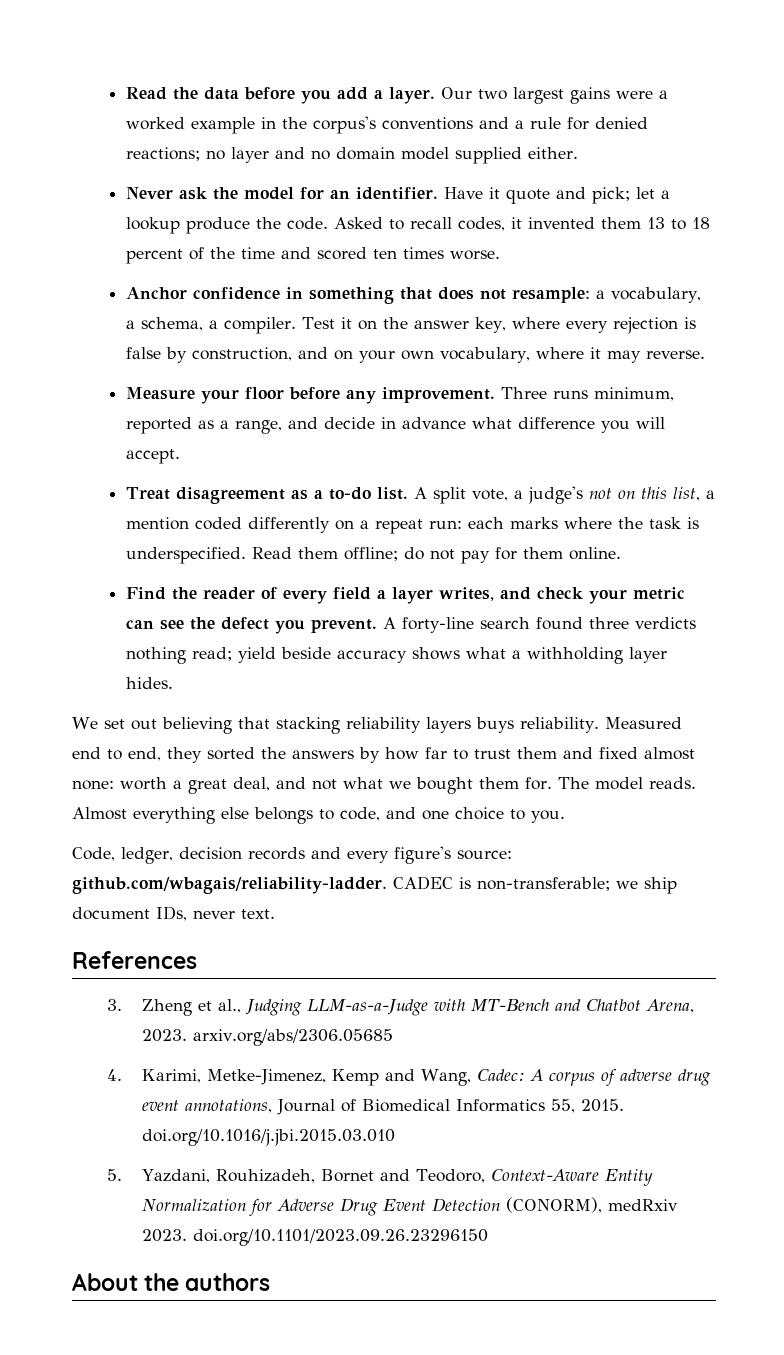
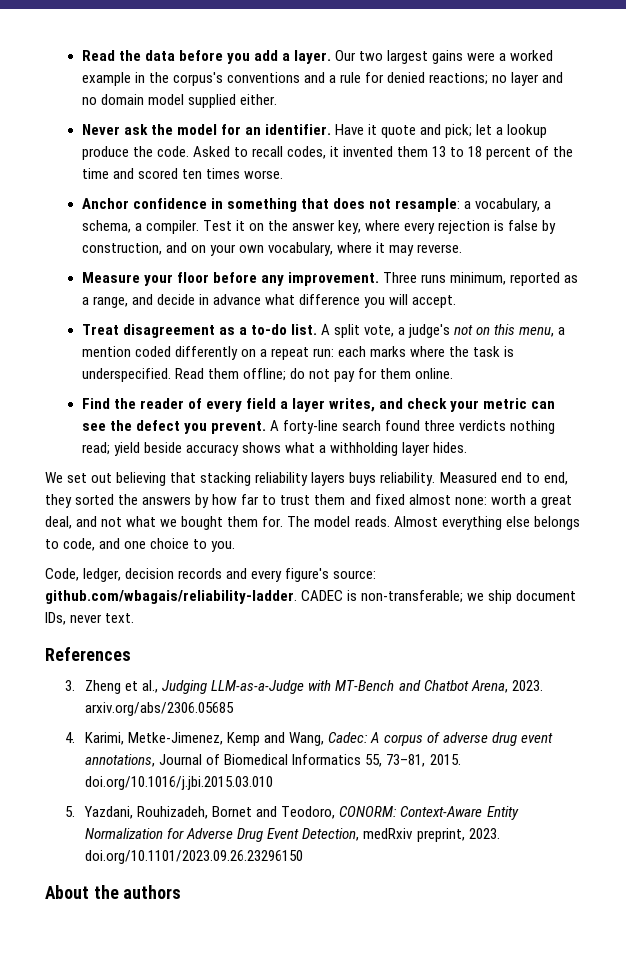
[673,487,701,501] list, -> [519,327,555,337] menu,
(575, 1106) none -> [386,754,426,767] 73–81,
(485, 1176) none -> [339,806,398,817] CONORM:
[431,1197,678,1213] Detection (CONORM), medRxiv -> [302,828,465,842] Detection, medRxiv preprint,

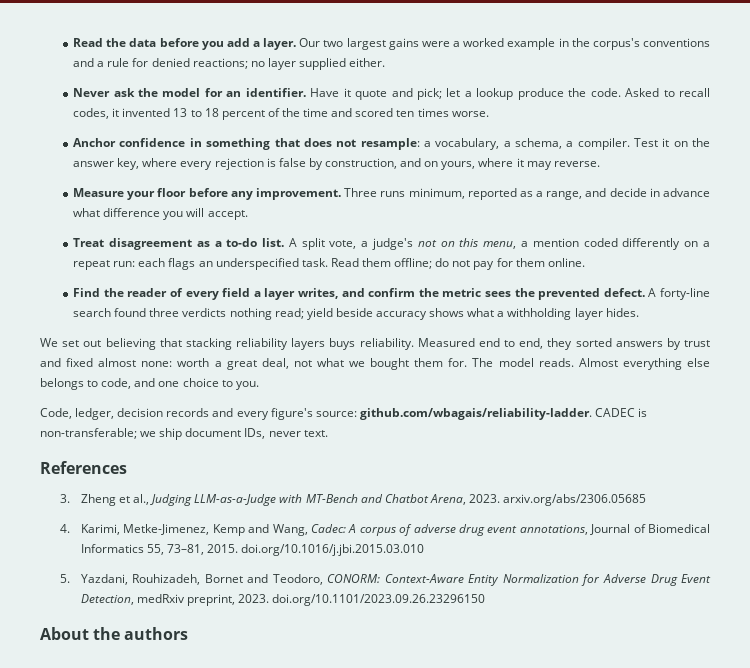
[542,72,564,83] [81,94,184,105] and no domain model -> (296, 64) none
[397,146,429,157] them -> (171, 112) none
[209,242,333,256] your own vocabulary, -> [441,161,476,170] yours,
[369,346,515,357] [81,368,171,382] marks where the task is underspecified. -> [168,258,328,270] flags an underspecified task.
[407,398,556,412] [81,420,266,434] check your metric can see the defect you prevent. -> [368,288,645,300] confirm the metric sees the prevented defect.
[118,494,139,505] the -> (612, 342) none
[212,494,346,505] how far to trust them -> [684,340,710,347] trust
[76,516,98,527] and -> (289, 363) none

